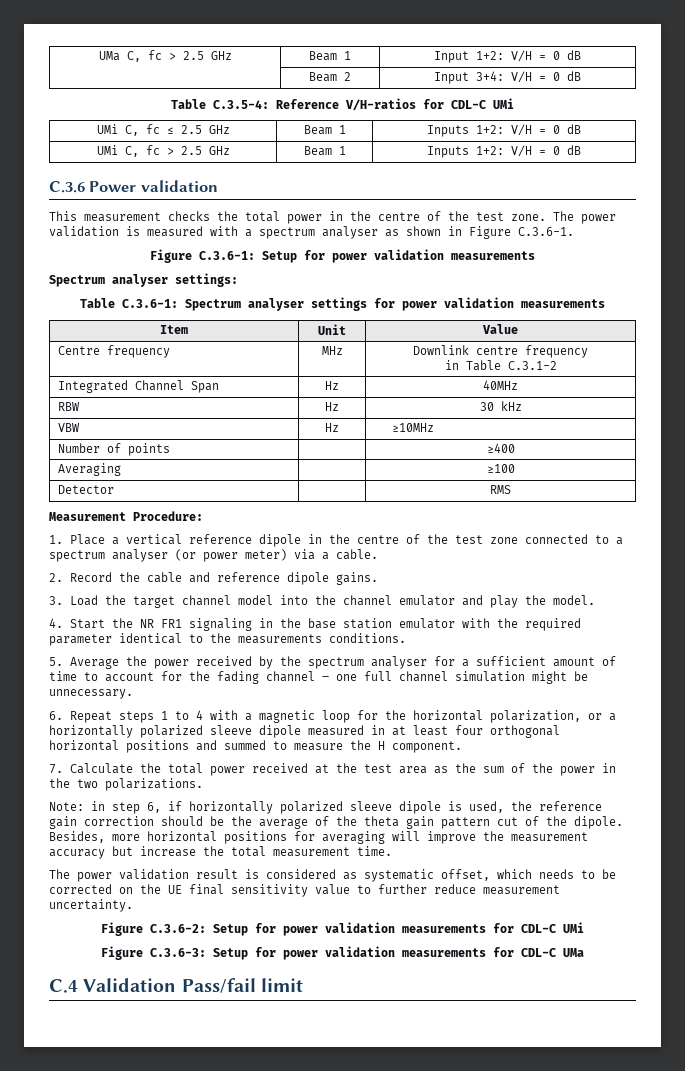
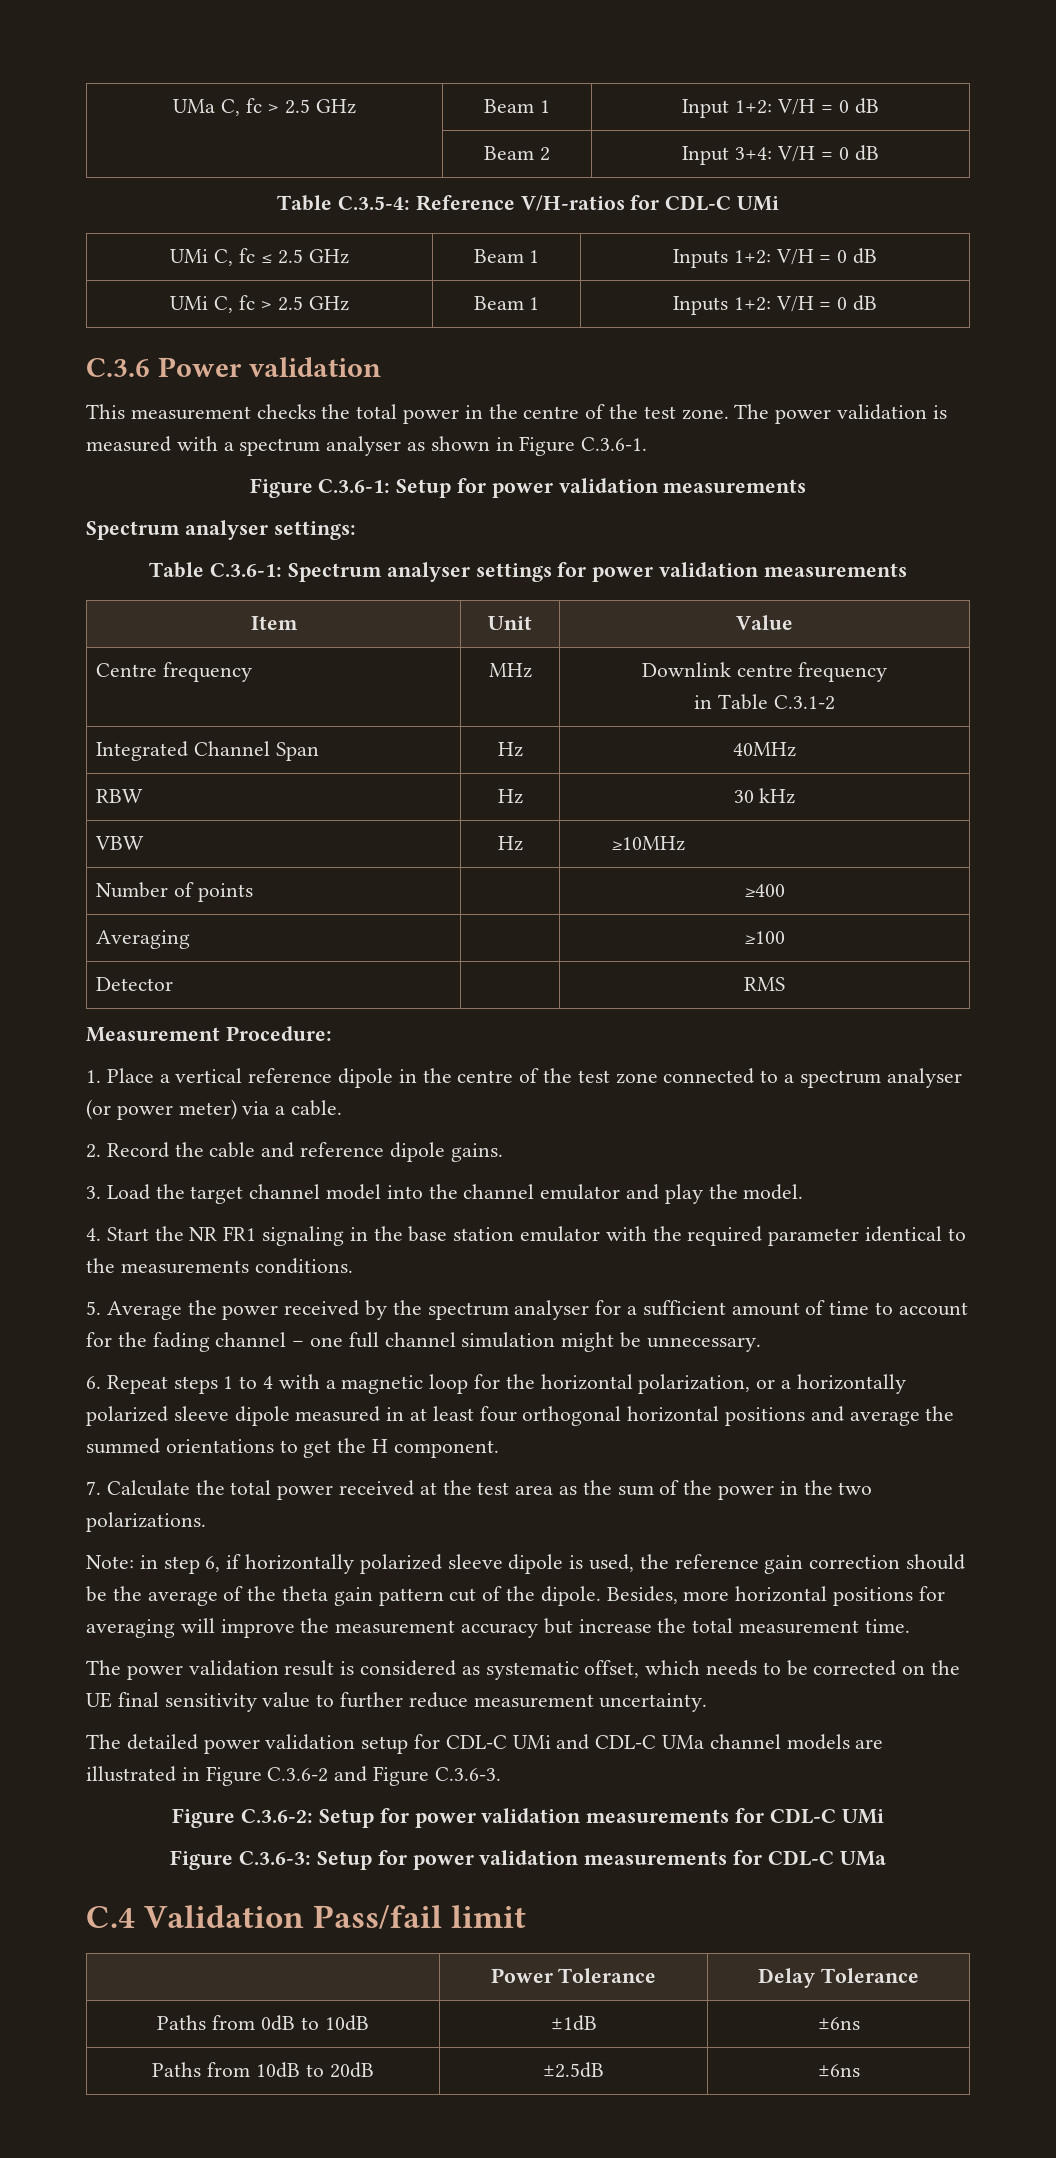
[224,740,343,751] summed to measure -> [849,1406,955,1426] [86,1438,332,1458] average the summed orientations to get
(133, 905) none -> [86,1734,884,1754] [86,1766,501,1786] // The detailed power validation setup for CDL-C UMi and CDL-C UMa channel models are illustrated in Figure C.3.6-2 and Figure C.3.6-3.
(303, 985) none -> [490,1968,657,1983] [758,1968,919,1988] [157,2015,369,2031] [550,2015,597,2031] [817,2017,860,2030] [152,2062,374,2078] [543,2062,604,2078] [817,2064,860,2077] // | Power Tolerance | Delay Tolerance // Paths from 0dB to 10dB | ±1dB | ±6ns // Paths from 10dB to 20dB | ±2.5dB | ±6ns

